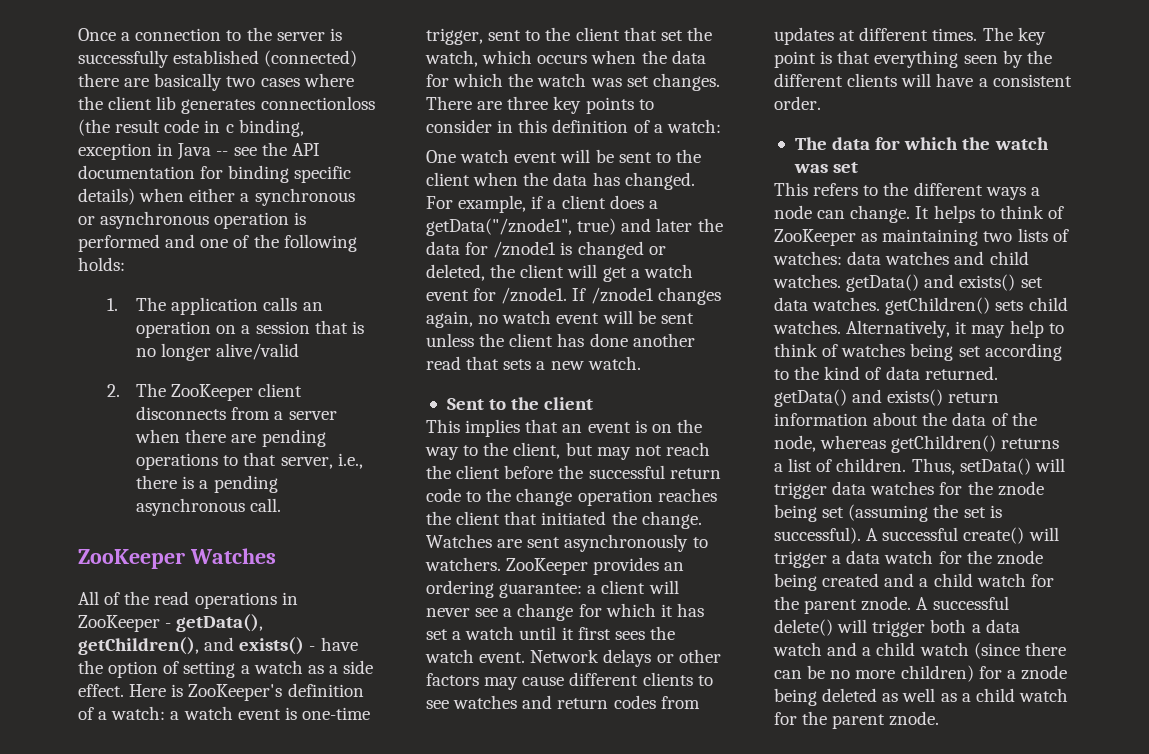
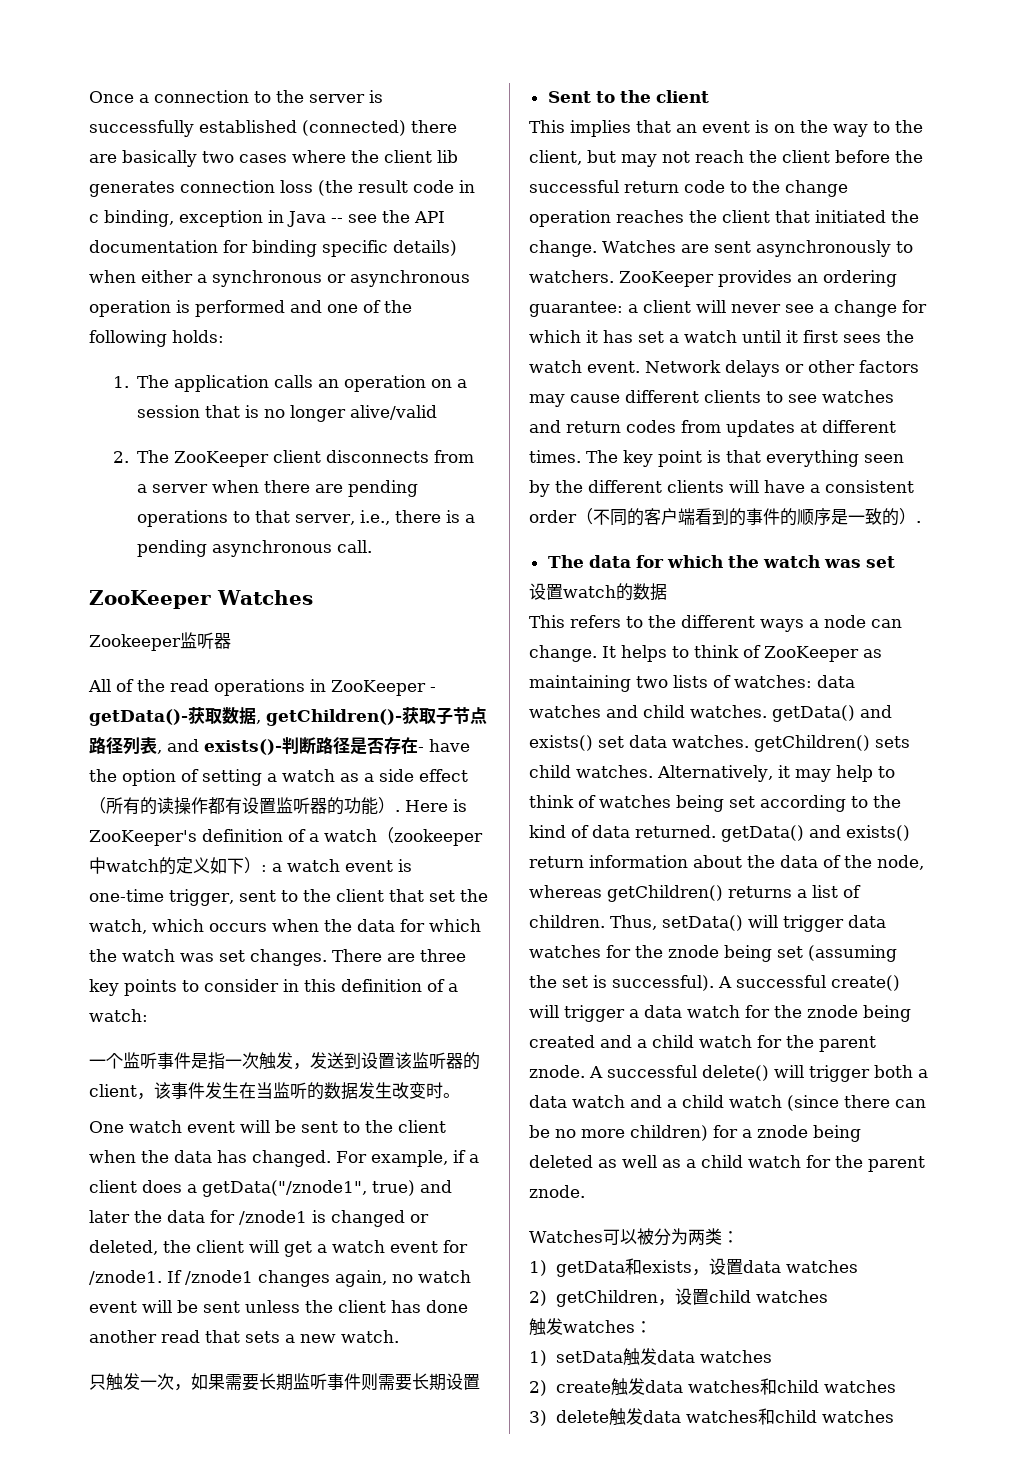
[260,96,375,110] connectionloss -> [180,180,313,193] connection loss
(276, 556) none -> [89,632,231,651] // Zookeeper监听器
[176,614,264,632] [78,637,305,655] getData(), getChildren(), and exists() -> [89,707,487,726] [89,736,418,755] getData()-获取数据, getChildren()-获取子节点路径列表, and exists()-判断路径是否存在
[78,684,124,697] effect. -> [419,769,468,782] [89,797,400,815] effect（所有的读操作都有设置监听器的功能）.
[111,706,166,720] watch: -> [324,827,483,846] [89,857,267,875] watch（zookeeper中watch的定义如下）:
(721, 126) none -> [89,1052,480,1070] [89,1082,460,1100] // 一个监听事件是指一次触发，发送到设置该监听器的client，该事件发生在当监听的数据发生改变时。
(641, 363) none -> [89,1373,480,1391] // 只触发一次，如果需要长期监听事件则需要长期设置
[774,96,821,110] order. -> [529,508,921,526] order（不同的客户端看到的事件的顺序是一致的）.
(859, 167) none -> [529,583,667,601] // 设置watch的数据
(940, 718) none -> [529,1228,739,1246] [529,1258,858,1277] [529,1288,828,1307] [529,1318,652,1336] [529,1348,772,1366] [529,1378,896,1396] [529,1408,894,1426] // Watches可以被分为两类： // 1) getData和exists，设置data watches // 2) getChildren，设置child watches // 触发watches： // 1) setData触发data watches // 2) create触发data watches和child watches // 3) delete触发data watches和child watches

